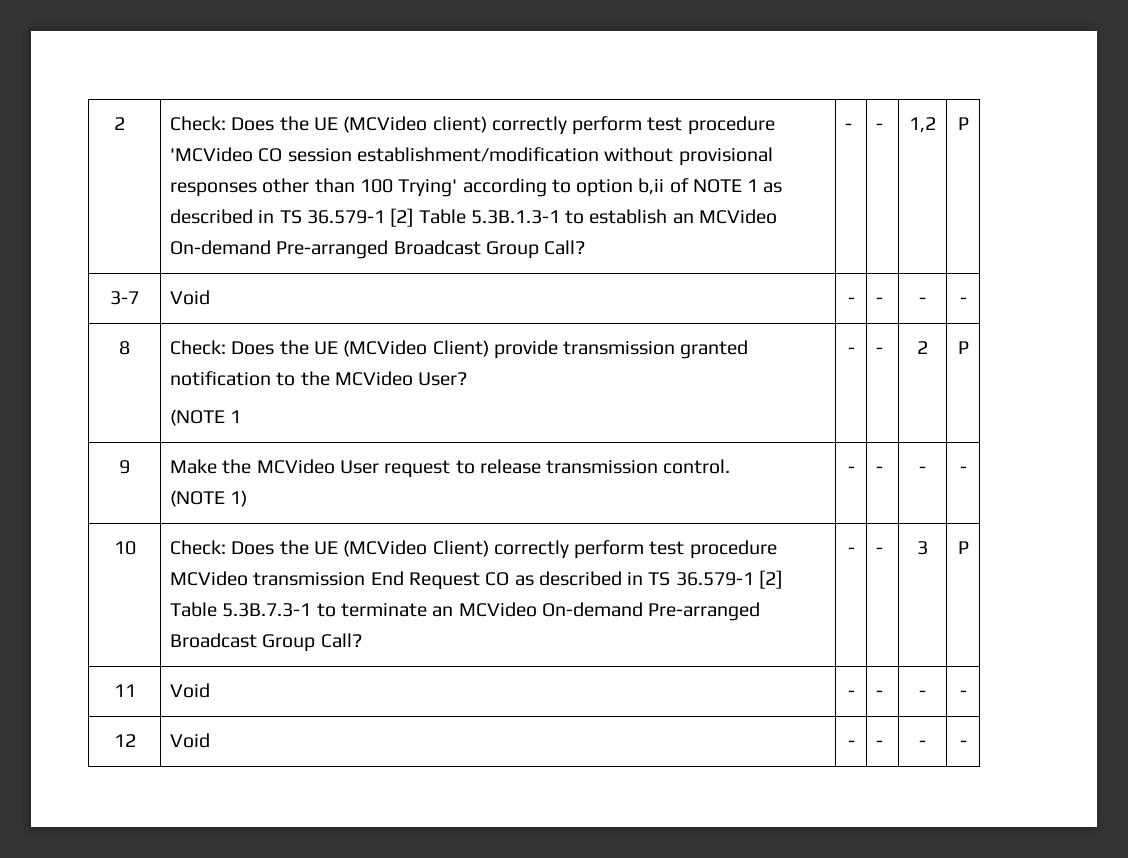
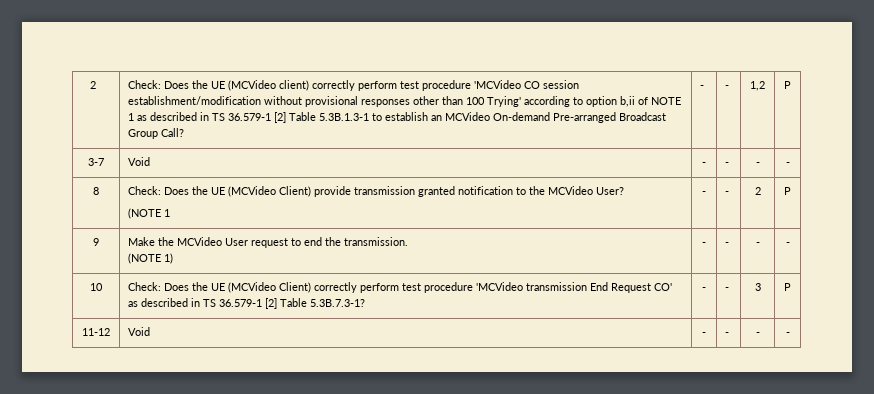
[479,459,731,474] release transmission control. -> [304,237,409,246] end the transmission.
[170,571,249,586] MCVideo -> [476,282,524,291] 'MCVideo
[485,570,782,589] [170,602,761,621] [170,633,362,652] CO as described in TS 36.579-1 [2] Table 5.3B.7.3-1 to terminate an MCVideo On-demand Pre-arranged Broadcast Group Call? -> [654,283,673,291] [128,298,366,309] CO' as described in TS 36.579-1 [2] Table 5.3B.7.3-1?
[113,684,136,697] [170,683,211,698] [847,690,855,697] [876,690,884,697] [919,690,926,697] [959,690,967,697] [113,734,136,747] [170,733,211,748] [847,740,855,747] [876,740,884,747] [919,740,926,747] [959,740,967,747] 11 | Void | - | - | - | - // 12 | Void | - | - | - | - -> [82,328,110,336] [128,327,151,336] [702,332,706,336] [725,332,730,336] [755,332,760,336] [785,332,790,336] 11-12 | Void | - | - | - | -

